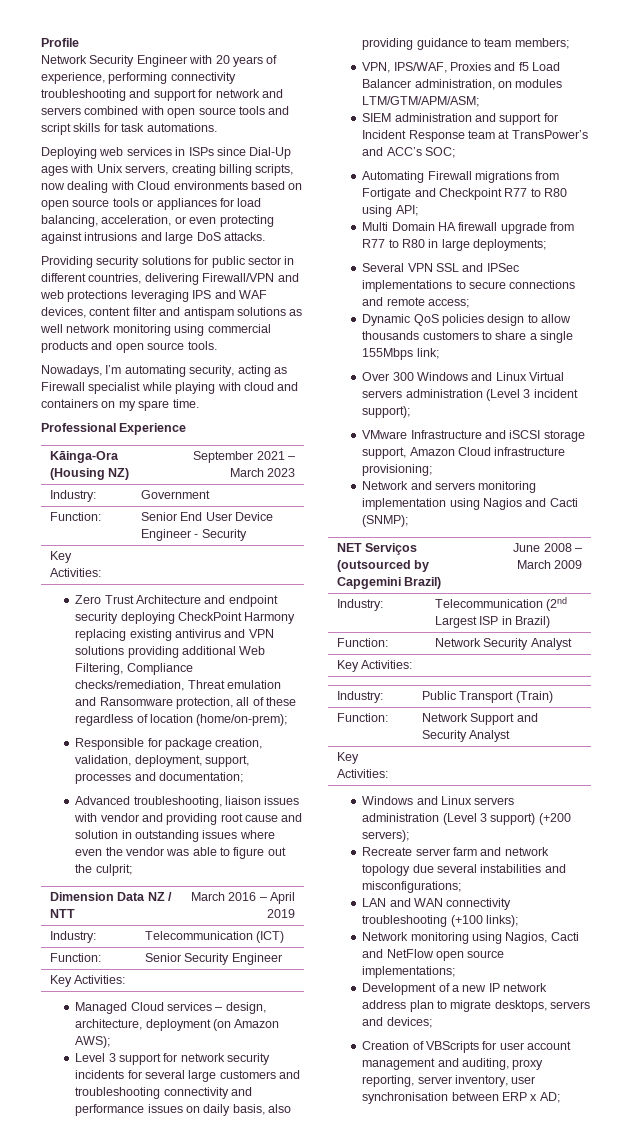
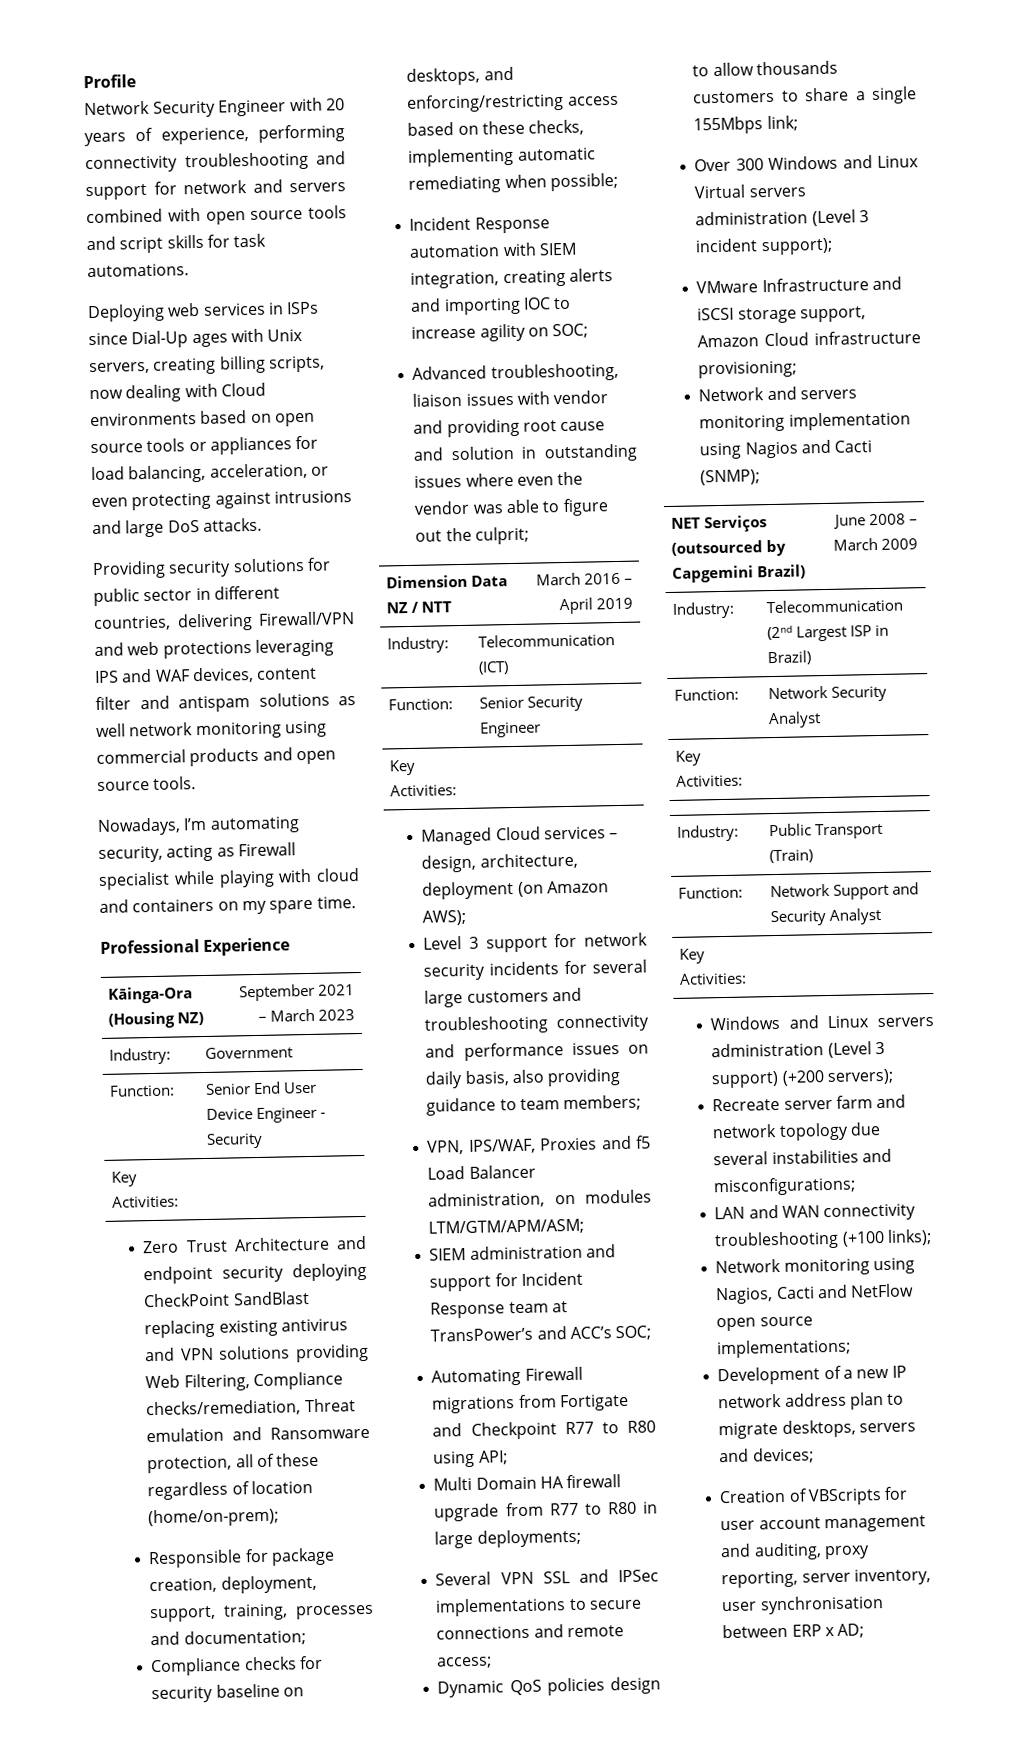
[244,612,296,624] Harmony -> [232,1291,310,1306] SandBlast
[181,646,236,655] additional -> (369, 1353) none
[75,755,132,766] validation, -> (218, 1585) none
(249, 761) none -> [223,1603,289,1621] training,
(243, 777) none -> [150,1655,324,1677] [151,1683,305,1704] [406,66,514,86] [407,92,619,113] [407,119,585,136] [408,147,596,167] [408,172,619,194] [409,216,550,234] [409,242,578,258] [410,267,614,289] [410,297,572,316] [411,323,589,342] // Compliance checks for security baseline on desktops, and enforcing/restricting access based on these checks, implementing automatic remediating when possible; // Incident Response automation with SIEM integration, creating alerts and importing IOC to increase agility on SOC;

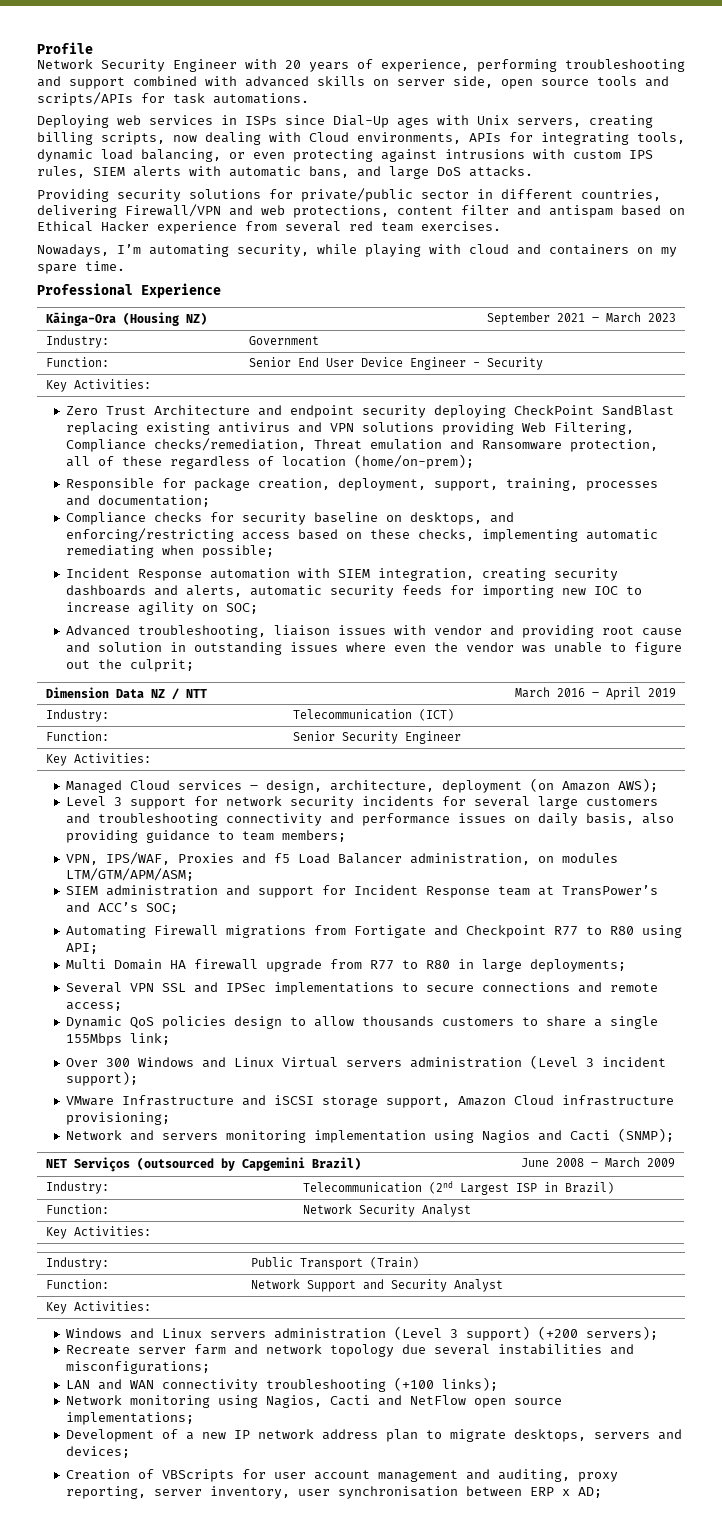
[85,155,178,174] connectivity -> (557, 65) none
[153,179,346,195] [86,207,201,224] for network and servers combined with -> [133,76,493,88] combined with advanced skills on server side,
[119,234,204,254] script skills -> [37,92,133,106] scripts/APIs
[90,410,315,427] [90,435,319,455] environments based on open source tools or appliances for -> [357,132,685,145] [37,149,93,162] environments, APIs for integrating tools, dynamic
[209,462,308,480] acceleration, -> (221, 155) none
(352, 497) none -> [533,149,653,159] [37,166,349,178] with custom IPS rules, SIEM alerts with automatic bans,
[93,588,140,607] public -> [301,188,413,202] private/public
[162,638,334,659] [94,666,318,684] [95,692,356,713] [96,720,327,740] [96,747,336,767] [97,776,197,792] protections leveraging IPS and WAF devices, content filter and antispam solutions as well network monitoring using commercial products and open source tools. -> [293,205,685,218] [37,221,501,234] protections, content filter and antispam based on Ethical Hacker experience from several red team exercises.
[166,842,296,862] [98,871,170,890] acting as Firewall specialist -> (309, 250) none
[569,267,614,282] [410,297,521,316] alerts and importing -> [553,568,618,581] [65,585,586,598] security dashboards and alerts, automatic security feeds for importing new
[506,499,541,514] able -> [553,642,602,653] unable

